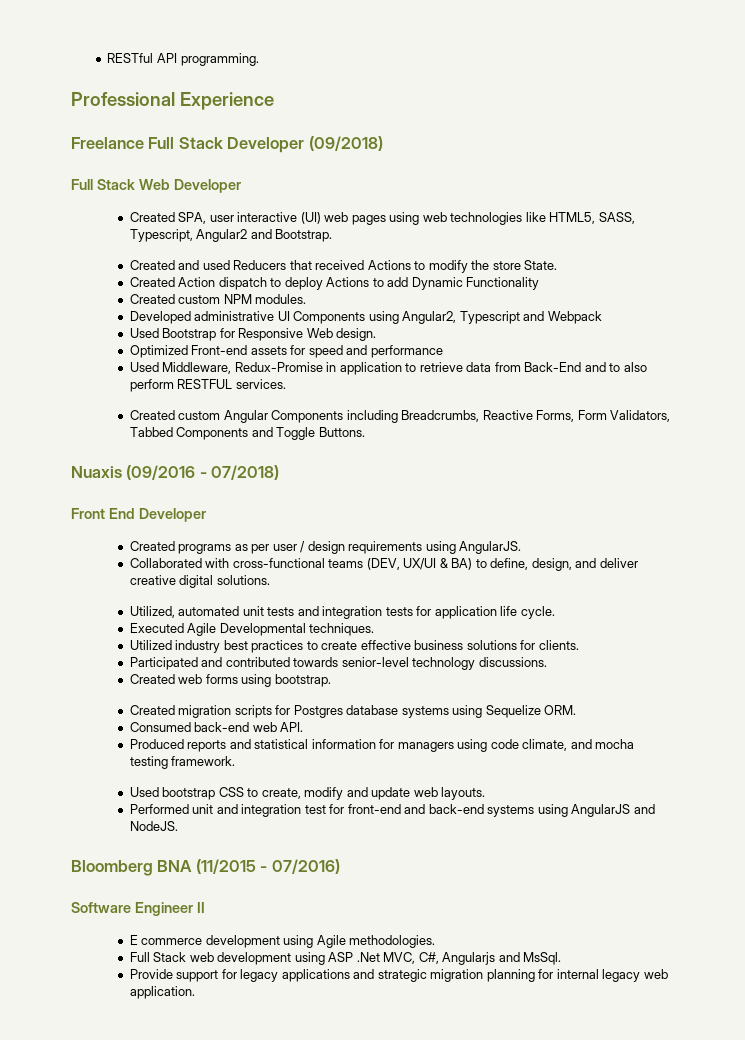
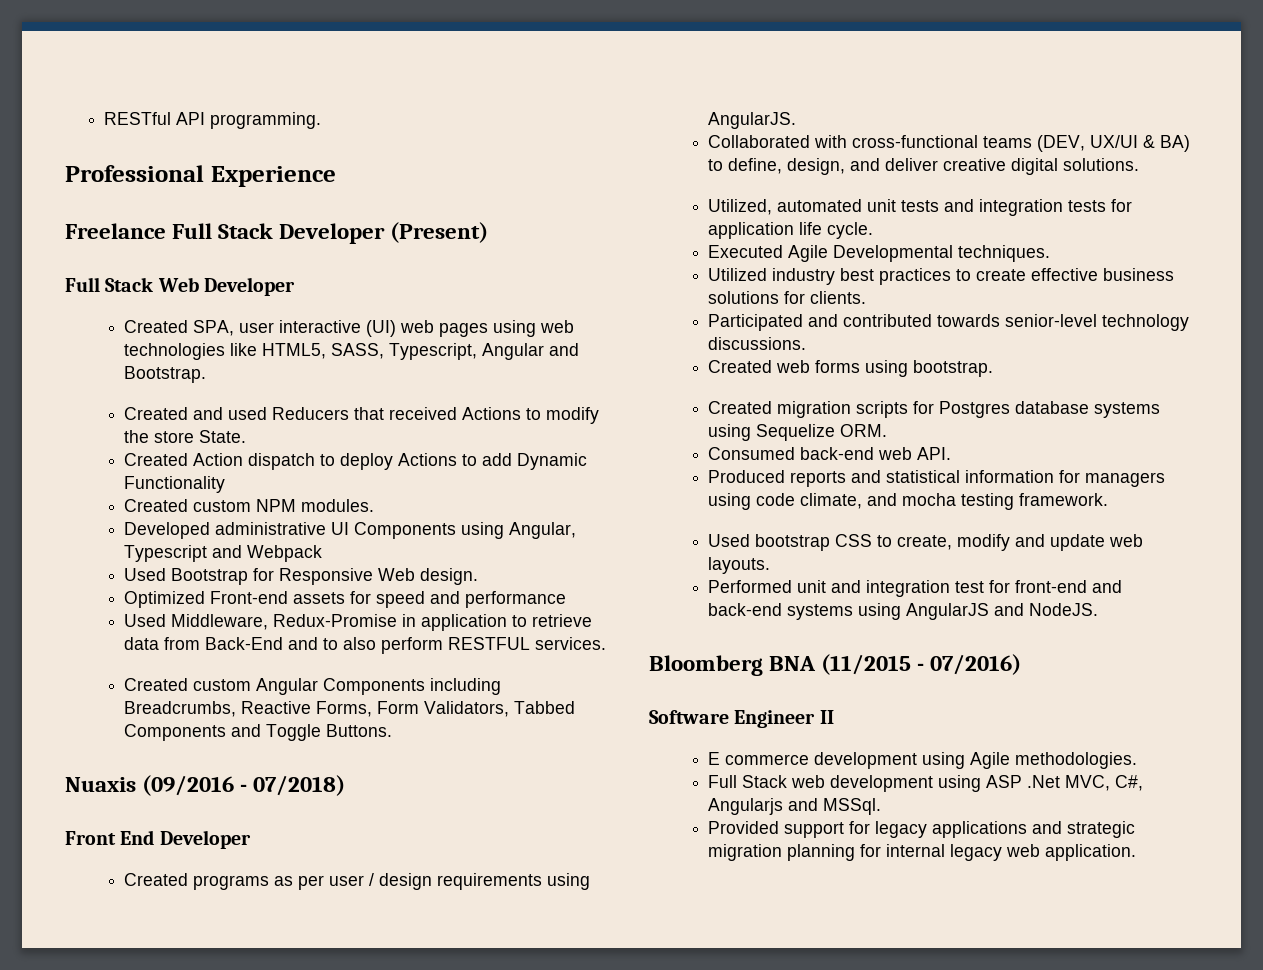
[308,136,383,151] (09/2018) -> [390,222,489,243] (Present)
[196,229,248,242] Angular2 -> [482,343,545,360] Angular
[402,311,457,324] Angular2, -> [509,522,577,539] Angular,
[523,952,562,965] [129,969,173,979] MsSql. // Provide -> [823,798,882,815] [708,821,780,834] MSSql. // Provided

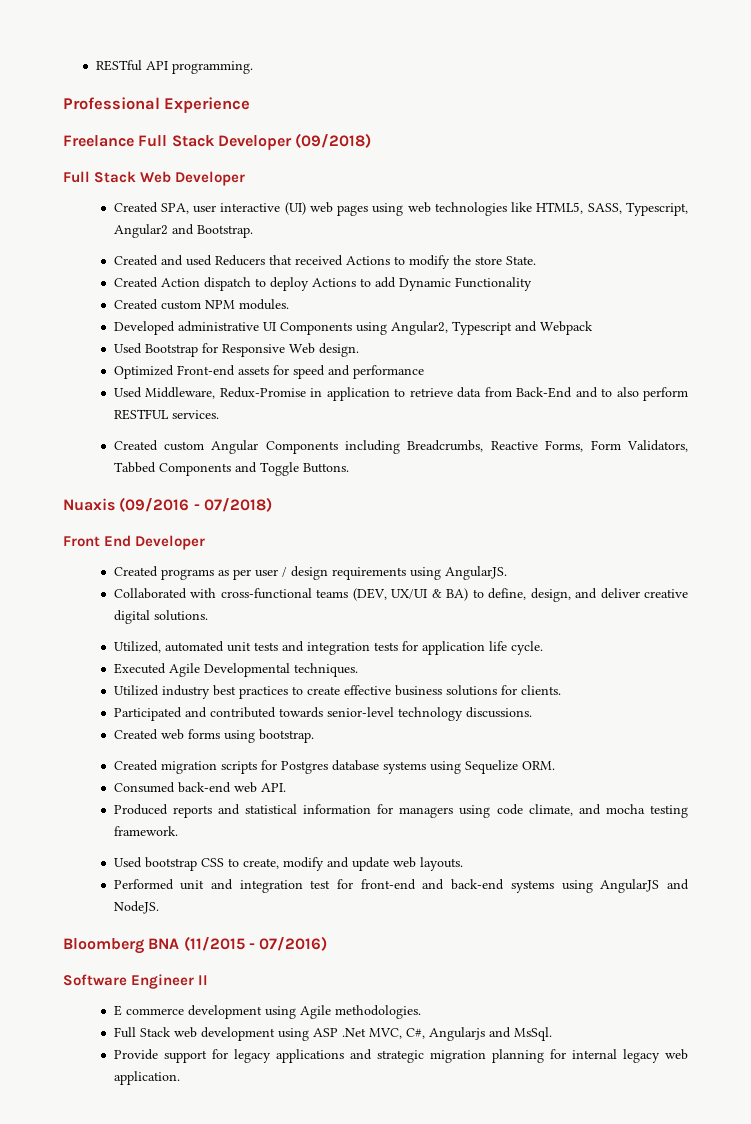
[390,222,489,243] (Present) -> [295,133,372,148] (09/2018)
[482,343,545,360] Angular -> [113,224,168,238] Angular2
[509,522,577,539] Angular, -> [390,321,448,335] Angular2,
[823,798,882,815] [708,821,780,834] MSSql. // Provided -> [513,1027,552,1041] [113,1049,158,1060] MsSql. // Provide

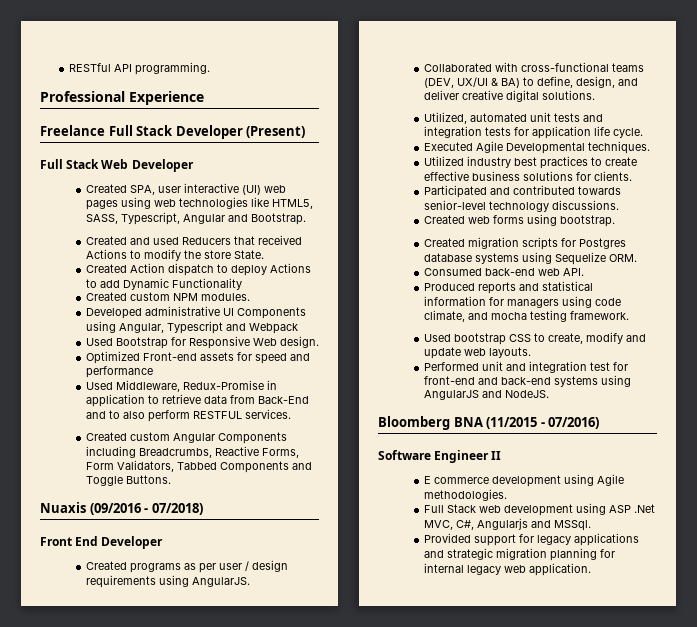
[295,133,372,148] (09/2018) -> [246,126,306,138] (Present)
[113,224,168,238] Angular2 -> [182,214,225,224] Angular
[390,321,448,335] Angular2, -> [118,323,164,333] Angular,
[513,1027,552,1041] [113,1049,158,1060] MsSql. // Provide -> [553,520,591,531] [423,533,471,543] MSSql. // Provided

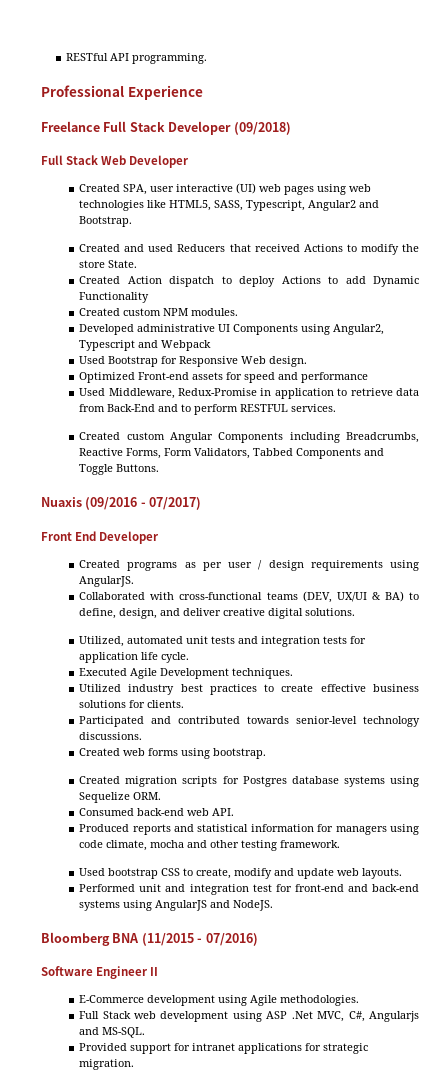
[246,126,306,138] (Present) -> [233,122,291,135] (09/2018)
[182,214,225,224] Angular -> [308,200,357,211] Angular2
[118,323,164,333] Angular, -> [333,324,385,335] Angular2,
[122,411,145,419] also -> (192, 408) none
[151,503,203,515] 07/2018) -> [149,497,202,510] 07/2017)
[505,142,585,154] Developmental -> [160,668,230,679] Development
[467,312,527,320] and mocha -> [150,840,240,848] mocha and other
[423,476,489,484] E commerce -> [79,995,145,1003] E-Commerce
[553,520,591,531] MSSql. -> [102,1027,146,1038] MS-SQL.
[536,533,639,546] [423,548,615,561] [423,563,591,576] legacy applications and strategic migration planning for internal legacy web application. -> [192,1043,369,1054] [79,1059,135,1070] intranet applications for strategic migration.

